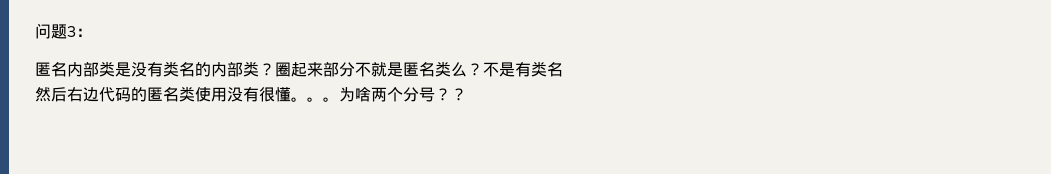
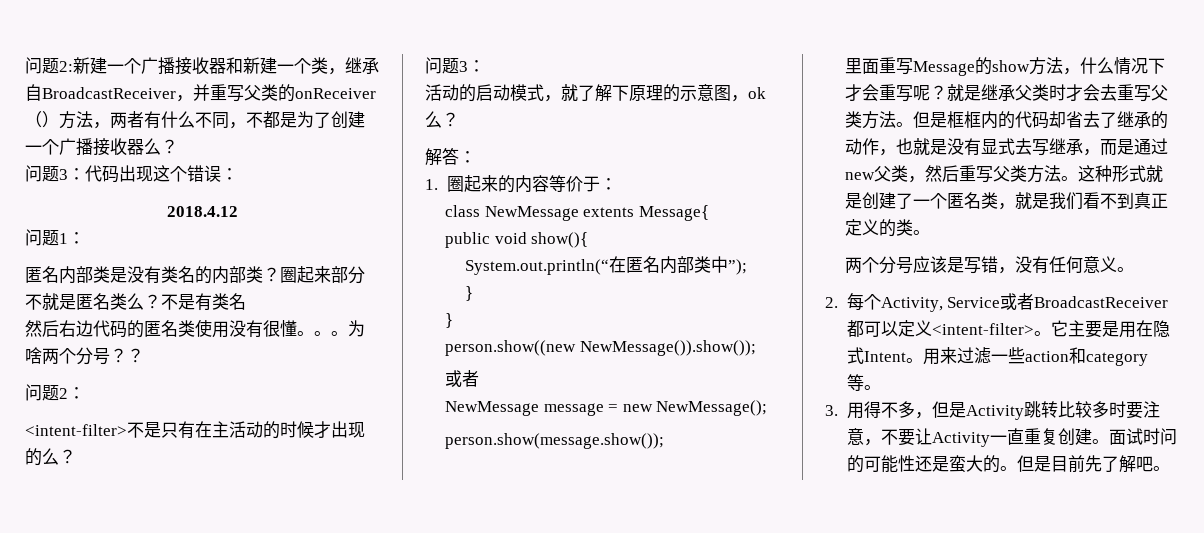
[35,23,76,39] 问题3 -> [25,57,379,75] [25,84,376,102] [25,111,365,129] [25,138,178,156] [25,165,238,183] [166,206,238,217] [25,229,68,246] 问题2:新建一个广播接收器和新建一个类，继承自BroadcastReceiver，并重写父类的onReceiver（）方法，两者有什么不同，不都是为了创建一个广播接收器么？ // 问题3：代码出现这个错误： // 2018.4.12 // 问题1
(467, 94) none -> [25,384,85,401] [25,421,365,439] [25,448,76,466] [425,57,485,74] [425,84,766,102] [425,111,459,128] [425,147,476,166] [425,175,617,193] [445,205,709,221] [445,232,589,248] [465,256,748,275] [465,286,474,301] [445,313,454,328] [445,340,756,356] [445,370,480,387] [445,400,768,416] [445,433,665,449] [845,57,1166,76] [845,84,1169,102] [845,111,1169,129] [845,138,1169,156] [845,165,1164,183] [845,192,1169,210] [845,219,931,237] [845,256,1135,274] [825,293,1169,312] [846,320,1170,338] [846,347,1148,366] [846,374,881,391] [825,401,1160,420] [846,428,1177,447] [846,455,1170,473] // 问题2： // <intent-filter>不是只有在主活动的时候才出现的么？ // 问题3： // 活动的启动模式，就了解下原理的示意图，ok么？ // 解答： // 1.圈起来的内容等价于： // class NewMessage extents Message{ // public void show(){ // System.out.println(“在匿名内部类中”); // } // } // person.show((new NewMessage()).show()); // 或者 // NewMessage message = new NewMessage(); // person.show(message.show()); // 里面重写Message的show方法，什么情况下才会重写呢？就是继承父类时才会去重写父类方法。但是框框内的代码却省去了继承的动作，也就是没有显式去写继承，而是通过new父类，然后重写父类方法。这种形式就是创建了一个匿名类，就是我们看不到真正定义的类。 // 两个分号应该是写错，没有任何意义。 // 2.每个Activity, Service或者BroadcastReceiver都可以定义<intent-filter>。它主要是用在隐式Intent。用来过滤一些action和category等。 // 3.用得不多，但是Activity跳转比较多时要注意，不要让Activity一直重复创建。面试时问的可能性还是蛮大的。但是目前先了解吧。

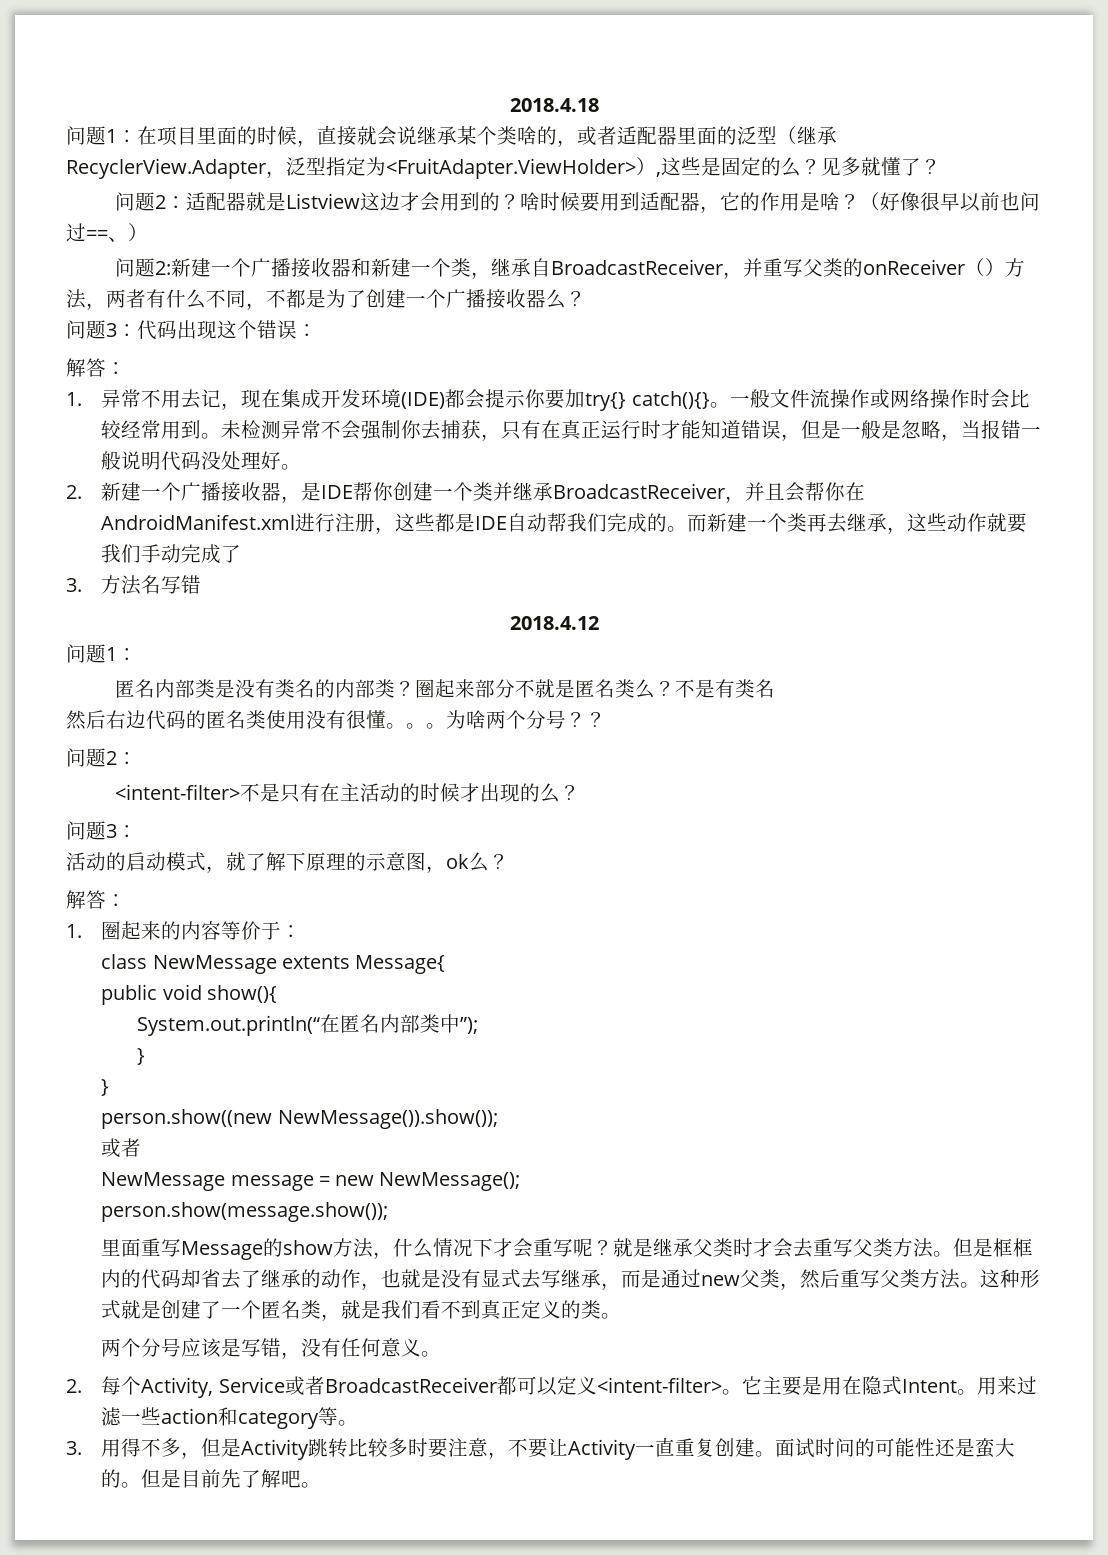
(25, 65) none -> [509,98,599,112] [66,125,837,147] [66,157,941,179] [115,192,1041,213] [66,223,148,242] 2018.4.18 // 问题1：在项目里面的时候，直接就会说继承某个类啥的，或者适配器里面的泛型（继承RecyclerView.Adapter，泛型指定为<FruitAdapter.ViewHolder>）,这些是固定的么？见多就懂了？ // 问题2：适配器就是Listview这边才会用到的？啥时候要用到适配器，它的作用是啥？（好像很早以前也问过==、） //
(238, 174) none -> [66,358,126,377] [66,389,1030,411] [101,420,1042,441] [101,451,302,471] [66,482,866,503] [101,513,1028,534] [101,544,242,564] [66,575,202,595] // 解答： // 1.异常不用去记，现在集成开发环境(IDE)都会提示你要加try{} catch(){}。一般文件流操作或网络操作时会比较经常用到。未检测异常不会强制你去捕获，只有在真正运行时才能知道错误，但是一般是忽略，当报错一般说明代码没处理好。 // 2.新建一个广播接收器，是IDE帮你创建一个类并继承BroadcastReceiver，并且会帮你在AndroidManifest.xml进行注册，这些都是IDE自动帮我们完成的。而新建一个类再去继承，这些动作就要我们手动完成了 // 3.方法名写错

